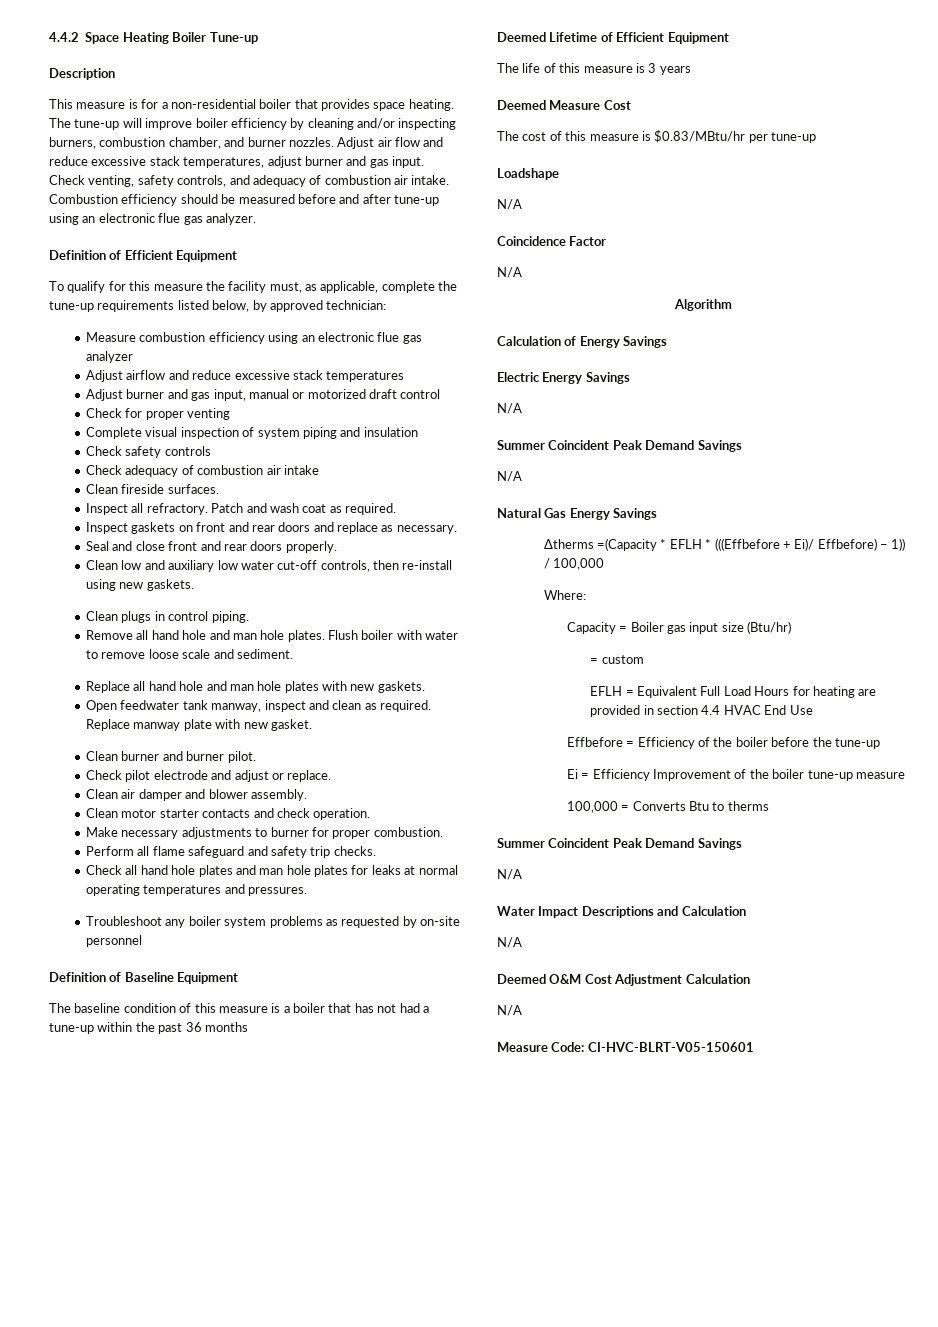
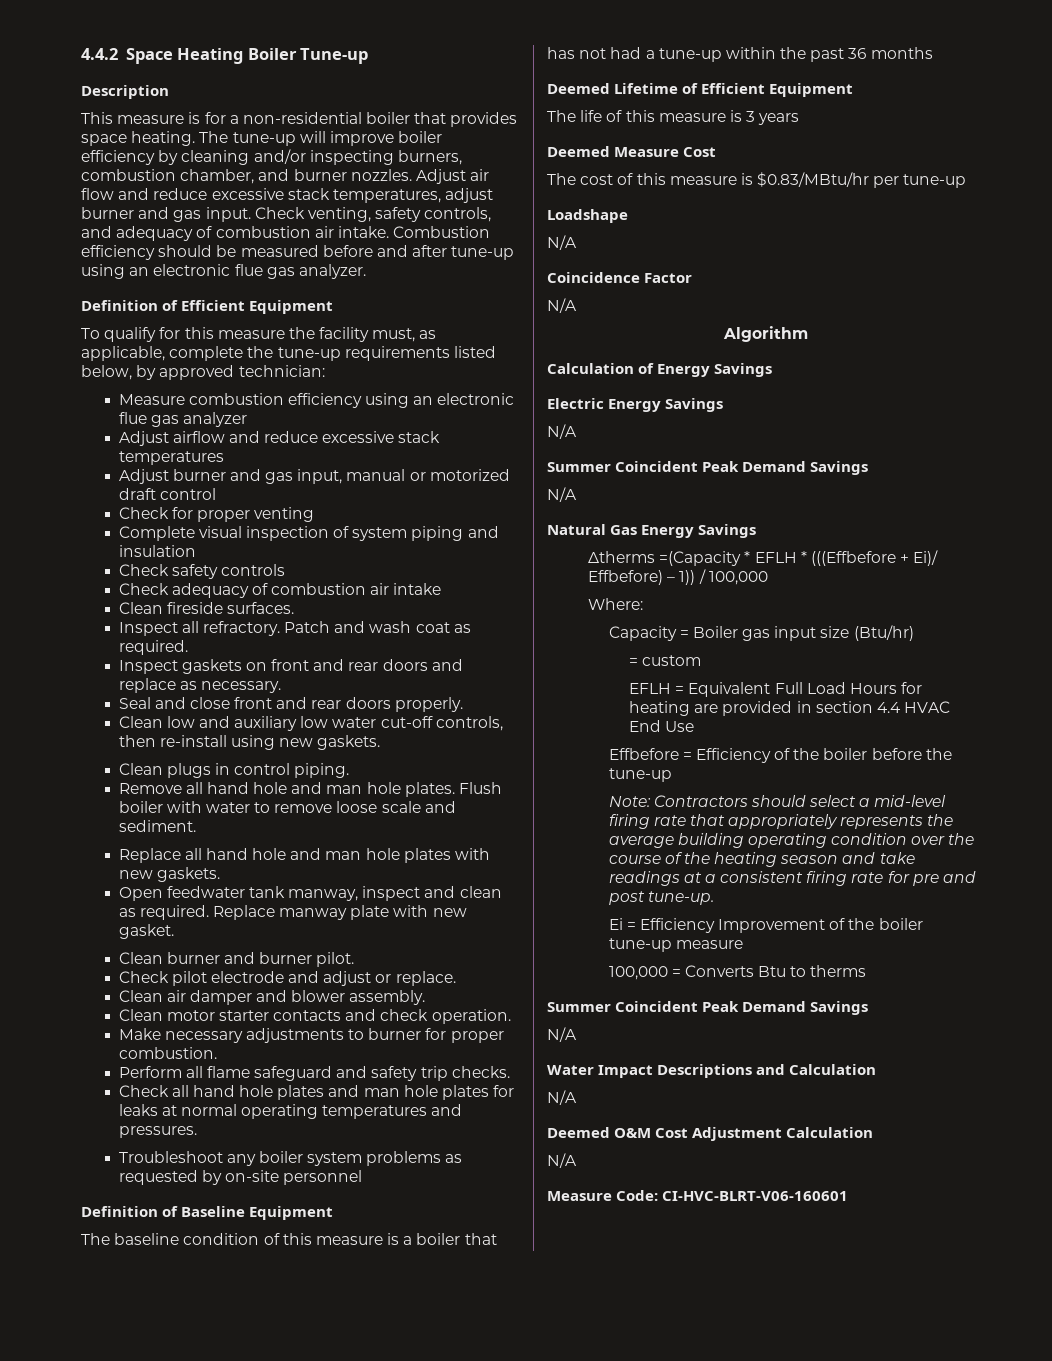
(880, 743) none -> [608,795,947,807] [608,814,954,829] [608,833,975,848] [608,852,915,867] [608,871,977,886] [608,891,714,905] // Note: Contractors should select a mid-level firing rate that appropriately represents the average building operating condition over the course of the heating season and take readings at a consistent firing rate for pre and post tune-up.
[587,1042,754,1052] CI-HVC-BLRT-V05-150601 -> [662,1191,849,1201] CI-HVC-BLRT-V06-160601

